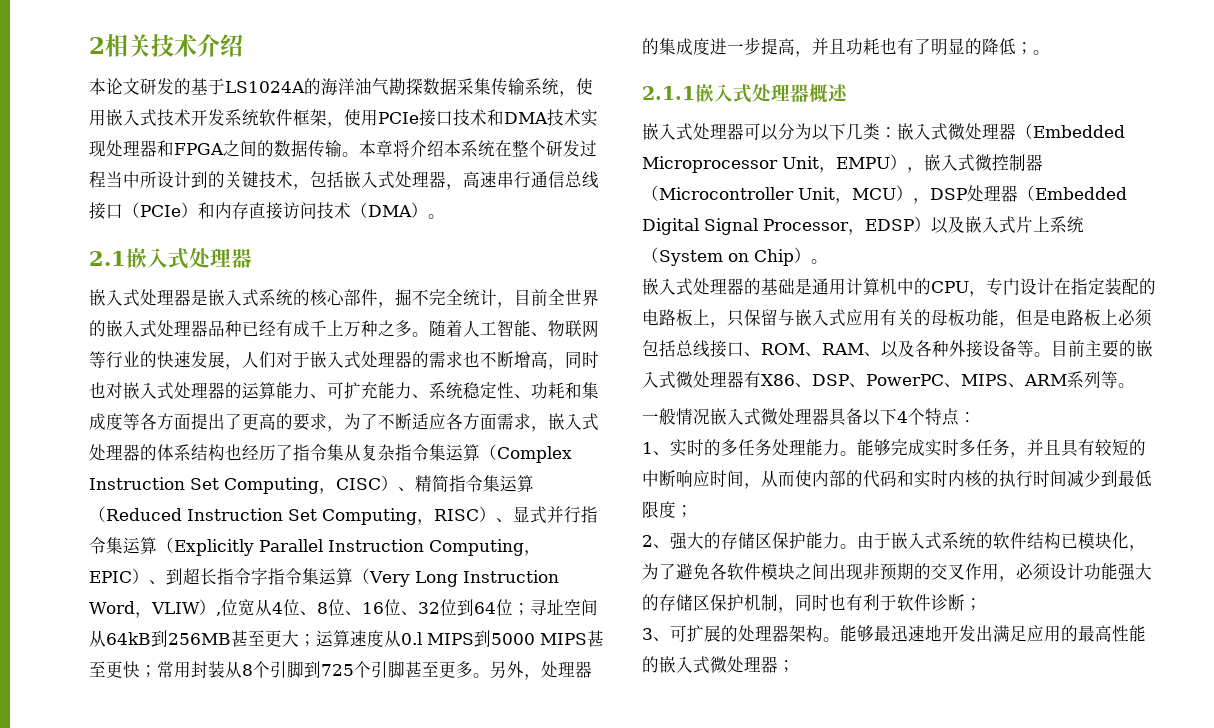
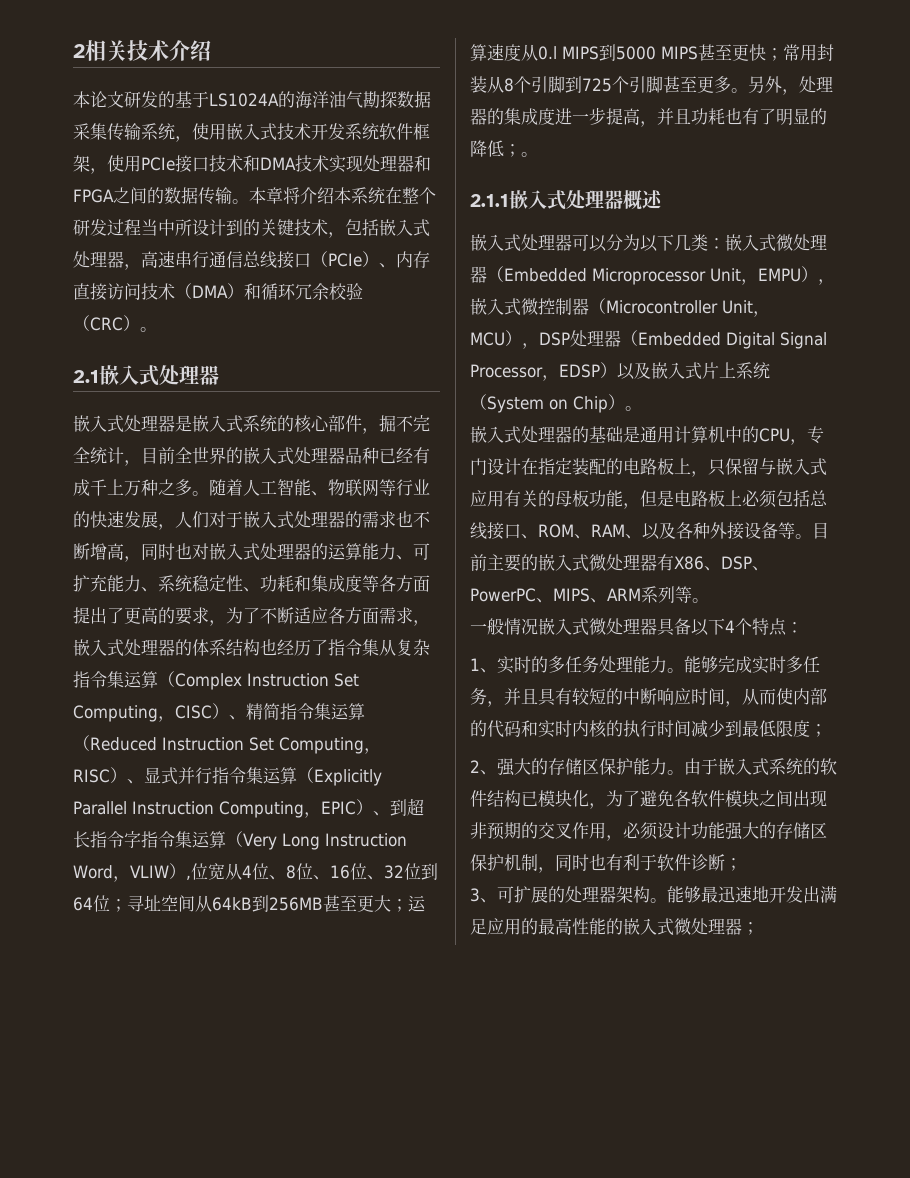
[198,202,215,219] 和 -> [379,263,396,268] 、
(428, 210) none -> [244,283,363,300] [73,315,140,331] 和循环冗余校验（CRC）

